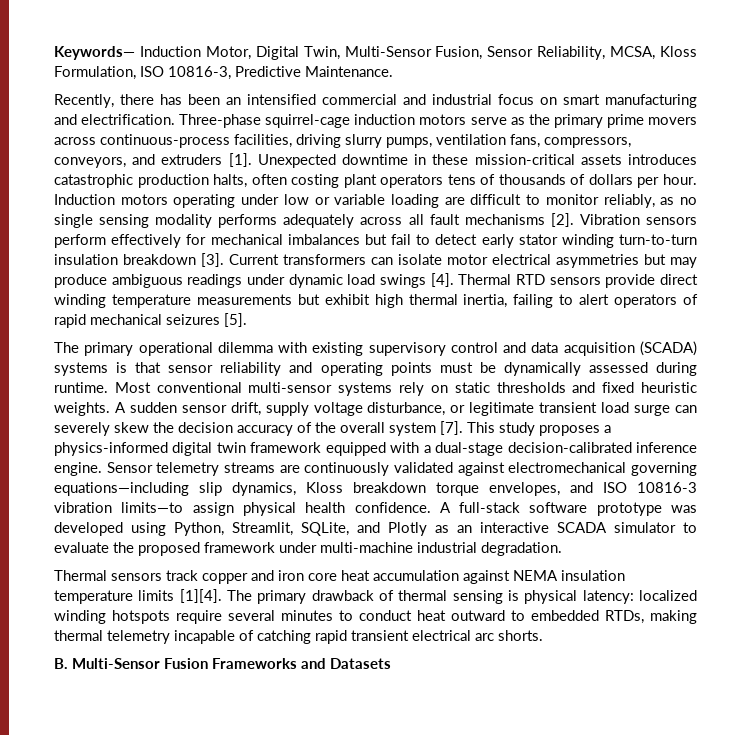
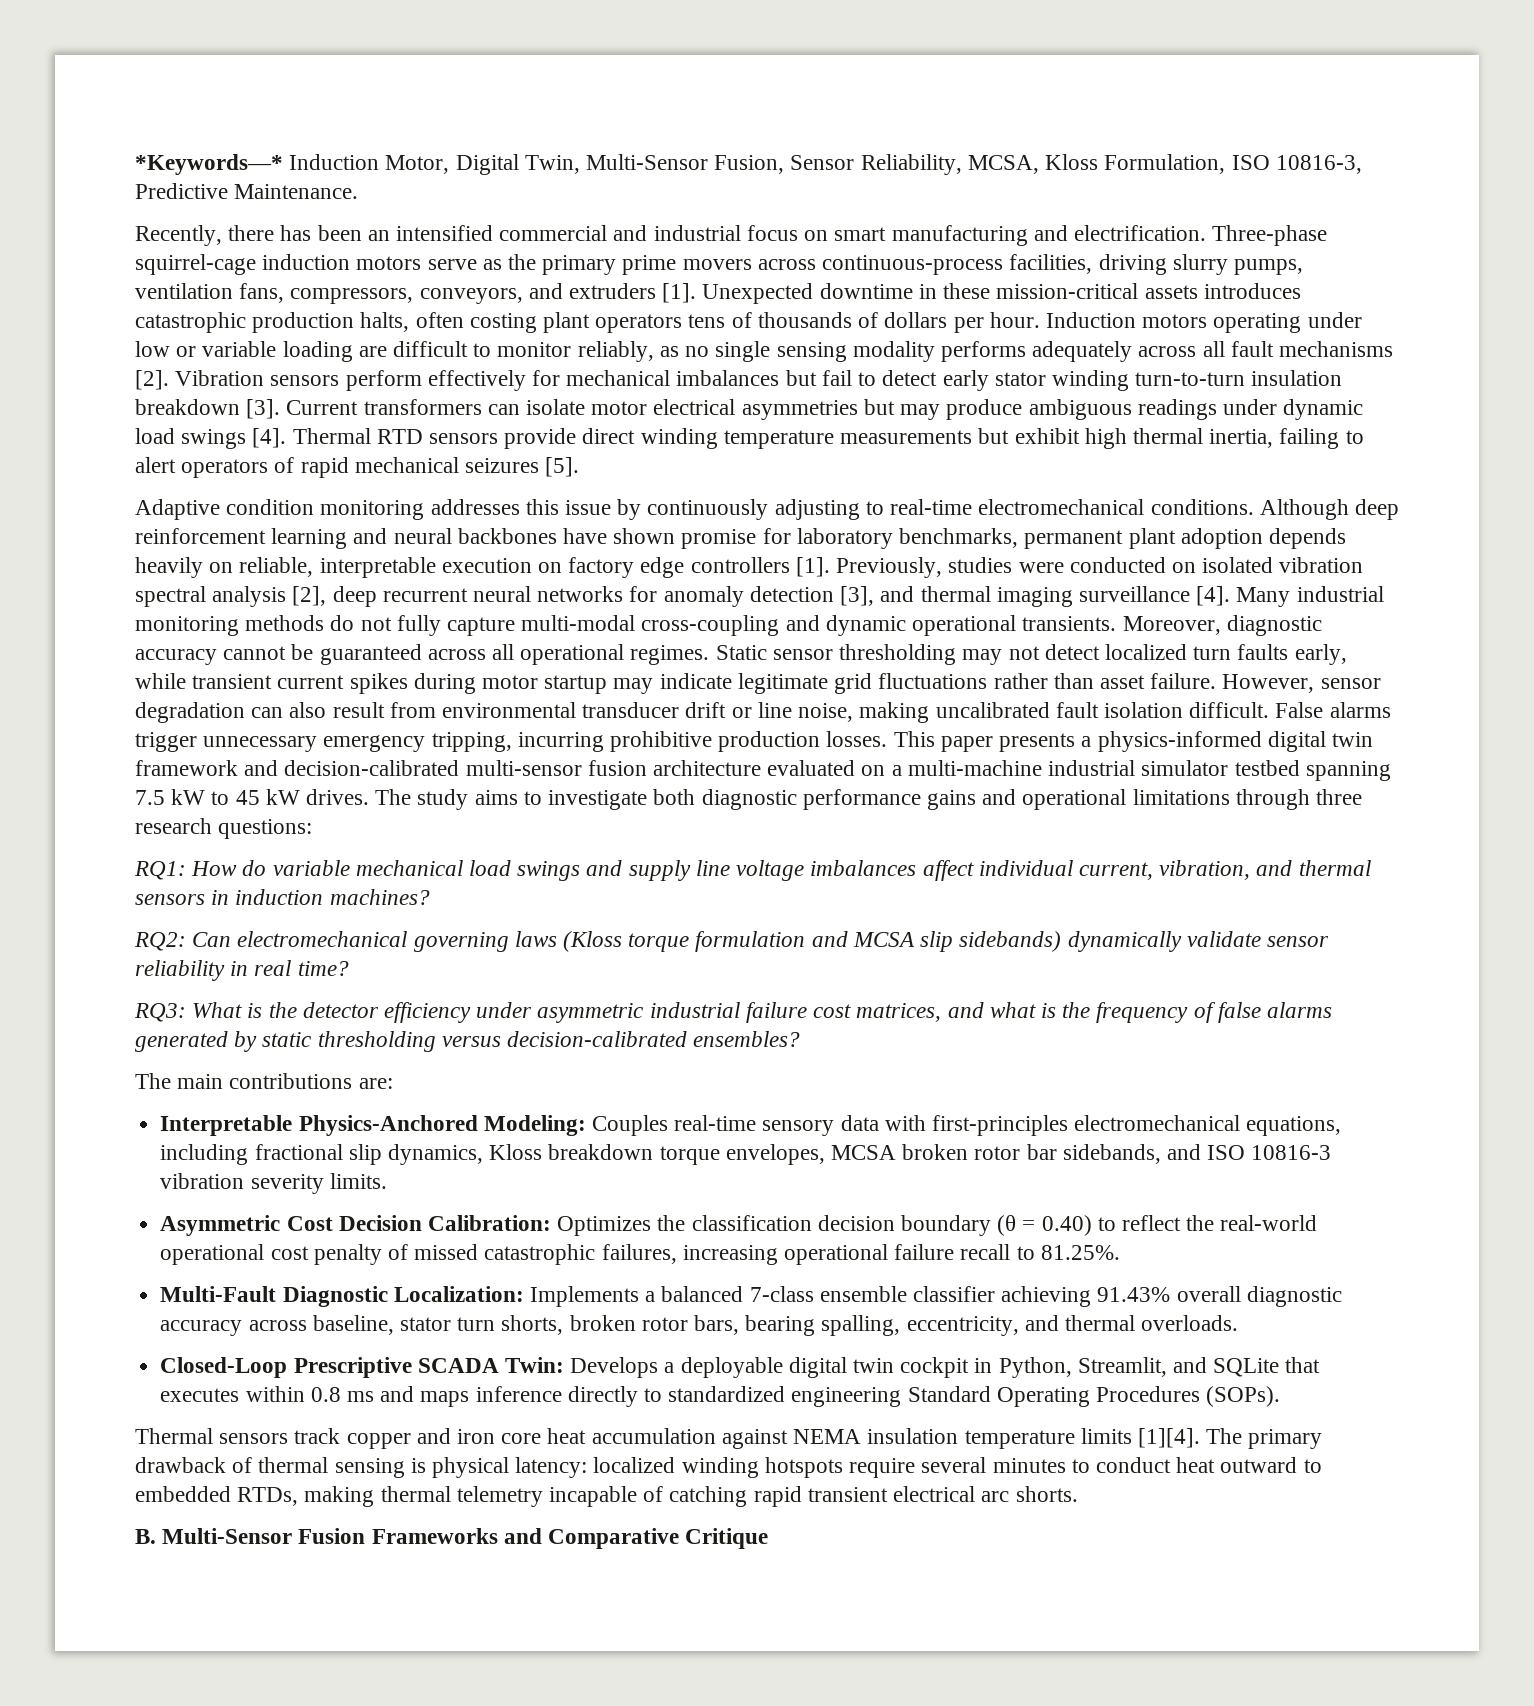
[54,46,135,60] Keywords— -> [135,154,283,175] *Keywords—*
[54,341,697,356] [54,362,697,376] [54,382,698,396] [54,402,697,416] [54,421,600,436] The primary operational dilemma with existing supervisory control and data acquisition (SCADA) systems is that sensor reliability and operating points must be dynamically assessed during runtime. Most conventional multi-sensor systems rely on static thresholds and fixed heuristic weights. A sudden sensor drift, supply voltage disturbance, or legitimate transient load surge can severely skew the decision accuracy of the overall system [7]. This study proposes -> [135,499,1399,520] [135,528,1346,549] [135,557,1364,578] [135,586,1384,607] [135,615,1322,636] [135,644,1347,665] [135,673,1381,694] [135,702,1391,723] [135,731,1076,752] Adaptive condition monitoring addresses this issue by continuously adjusting to real-time electromechanical conditions. Although deep reinforcement learning and neural backbones have shown promise for laboratory benchmarks, permanent plant adoption depends heavily on reliable, interpretable execution on factory edge controllers [1]. Previously, studies were conducted on isolated vibration spectral analysis [2], deep recurrent neural networks for anomaly detection [3], and thermal imaging surveillance [4]. Many industrial monitoring methods do not fully capture multi-modal cross-coupling and dynamic operational transients. Moreover, diagnostic accuracy cannot be guaranteed across all operational regimes. Static sensor thresholding may not detect localized turn faults early, while transient current spikes during motor startup may indicate legitimate grid fluctuations rather than asset failure. However, sensor degradation can also result from environmental transducer drift or line noise, making uncalibrated fault isolation difficult. False alarms trigger unnecessary emergency tripping, incurring prohibitive production losses. This paper presents
[325,442,698,456] [54,462,697,476] [54,482,189,496] equipped with a dual-stage decision-calibrated inference engine. Sensor telemetry streams are continuously validated against electromechanical governing equations—including -> [244,760,1391,781] [135,789,1362,810] [135,818,313,839] [134,860,1371,881] [135,889,430,905] [134,931,1329,952] [135,960,349,981] [134,1002,1332,1023] [135,1031,801,1052] [135,1073,393,1089] [160,1115,1342,1136] [160,1144,343,1165] and decision-calibrated multi-sensor fusion architecture evaluated on a multi-machine industrial simulator testbed spanning 7.5 kW to 45 kW drives. The study aims to investigate both diagnostic performance gains and operational limitations through three research questions: // RQ1: How do variable mechanical load swings and supply line voltage imbalances affect individual current, vibration, and thermal sensors in induction machines? // RQ2: Can electromechanical governing laws (Kloss torque formulation and MCSA slip sidebands) dynamically validate sensor reliability in real time? // RQ3: What is the detector efficiency under asymmetric industrial failure cost matrices, and what is the frequency of false alarms generated by static thresholding versus decision-calibrated ensembles? // The main contributions are: // Interpretable Physics-Anchored Modeling: Couples real-time sensory data with first-principles electromechanical equations, including fractional
[570,482,697,493] [54,502,697,516] [54,522,697,536] [54,542,562,556] and ISO 10816-3 vibration limits—to assign physical health confidence. A full-stack software prototype was developed using Python, Streamlit, SQLite, and Plotly as an interactive SCADA simulator to evaluate the proposed framework under multi-machine industrial degradation. -> [830,1144,1332,1164] [160,1173,387,1194] [160,1215,1318,1236] [160,1244,1120,1265] [160,1286,1342,1307] [160,1315,1239,1336] [160,1357,1321,1378] [160,1386,1281,1407] MCSA broken rotor bar sidebands, and ISO 10816-3 vibration severity limits. // Asymmetric Cost Decision Calibration: Optimizes the classification decision boundary (θ = 0.40) to reflect the real-world operational cost penalty of missed catastrophic failures, increasing operational failure recall to 81.25%. // Multi-Fault Diagnostic Localization: Implements a balanced 7-class ensemble classifier achieving 91.43% overall diagnostic accuracy across baseline, stator turn shorts, broken rotor bars, bearing spalling, eccentricity, and thermal overloads. // Closed-Loop Prescriptive SCADA Twin: Develops a deployable digital twin cockpit in Python, Streamlit, and SQLite that executes within 0.8 ms and maps inference directly to standardized engineering Standard Operating Procedures (SOPs).
[330,658,391,669] Datasets -> [548,1528,769,1549] Comparative Critique

